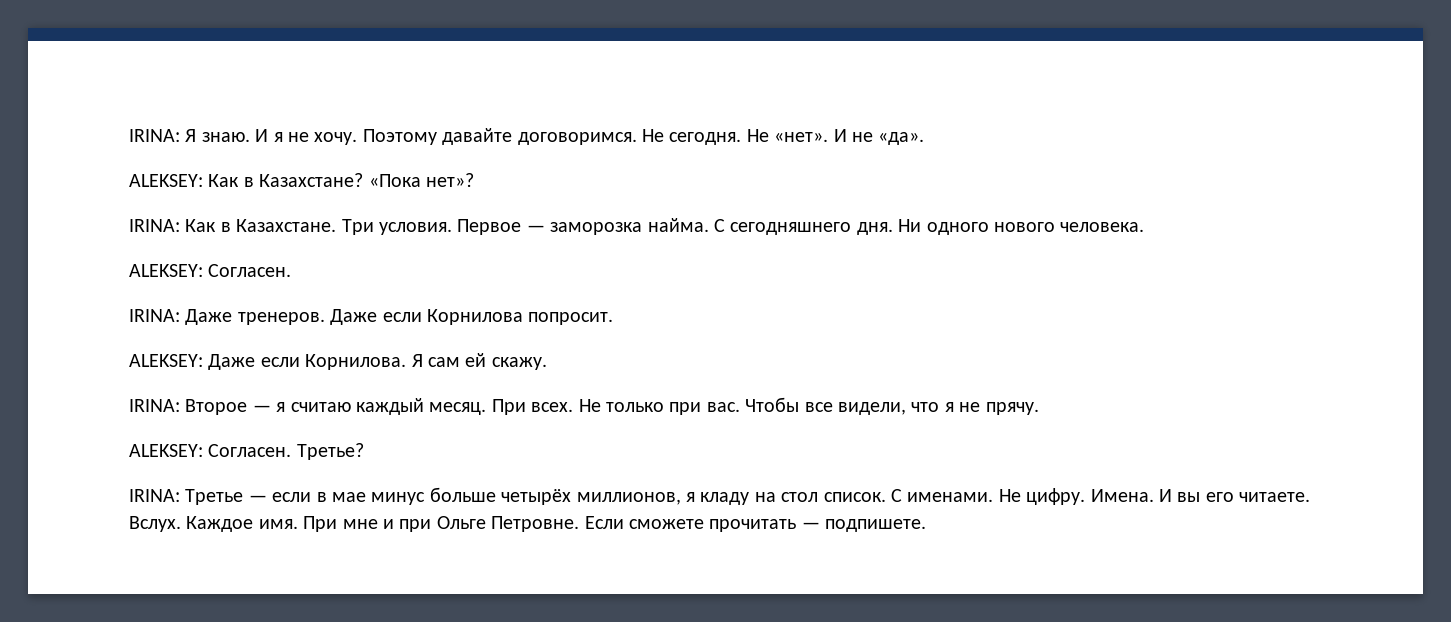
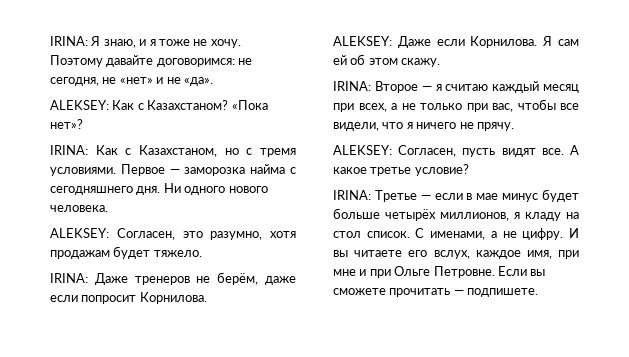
[201,128,847,145] знаю. И я не хочу. Поэтому давайте договоримся. Не сегодня. Не «нет». И -> [103,39,241,48] [50,55,253,67] [50,77,164,86] знаю, и я тоже не хочу. Поэтому давайте договоримся: не сегодня, не «нет» и
[243,173,364,187] в Казахстане? -> [137,100,229,110] с Казахстаном?
[220,219,452,235] в Казахстане. Три условия. -> [125,145,296,157] [50,167,116,176] с Казахстаном, но с тремя условиями.
[647,218,725,232] найма. С -> [250,164,296,174] найма с
[208,264,292,277] [129,309,614,325] Согласен. // IRINA: Даже тренеров. Даже если Корнилова попросит. -> [116,228,296,240] [50,246,202,259] [50,272,296,285] [50,292,207,304] Согласен, это разумно, хотя продажам будет тяжело. // IRINA: Даже тренеров не берём, даже если попросит Корнилова.
(487, 360) none -> [350,54,398,65] об этом
[429,397,800,415] месяц. При всех. Не только при вас. Чтобы -> [543,84,579,93] [333,99,556,112] месяц при всех, а не только при вас, чтобы
(954, 407) none -> [416,122,457,129] ничего
[208,443,364,460] Согласен. Третье? -> [398,145,579,157] [333,164,469,176] Согласен, пусть видят все. А какое третье условие?
(426, 498) none -> [542,189,579,202] будет
[907,488,1311,505] [129,516,338,532] именами. Не цифру. Имена. И вы его читаете. Вслух. Каждое имя. При -> [430,228,579,240] [333,250,579,259] именами, а не цифру. И вы читаете его вслух, каждое имя, при
(624, 522) none -> [530,269,546,276] вы

